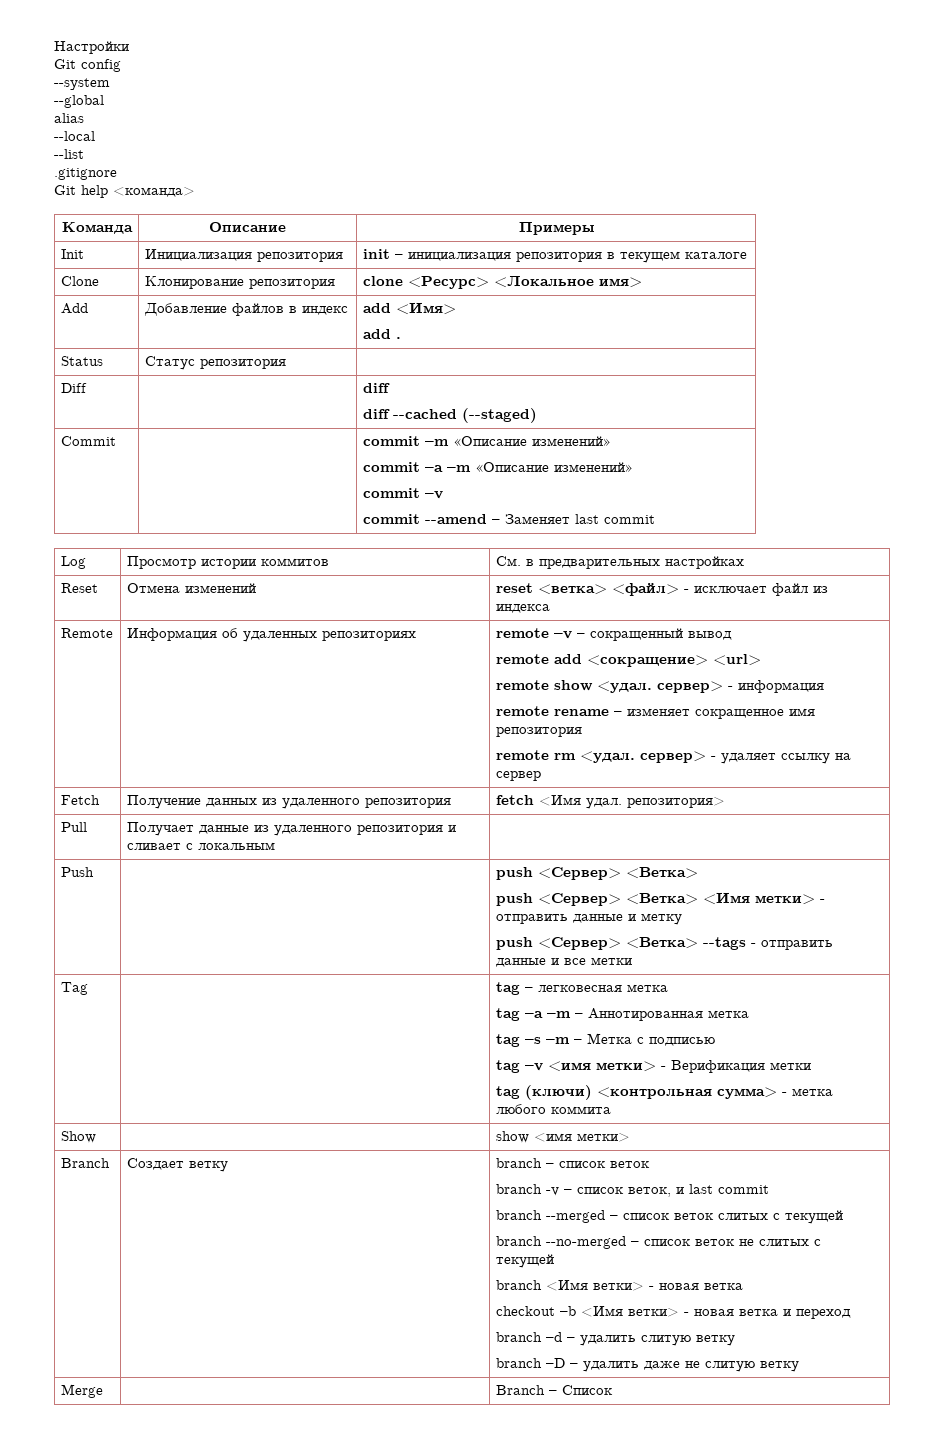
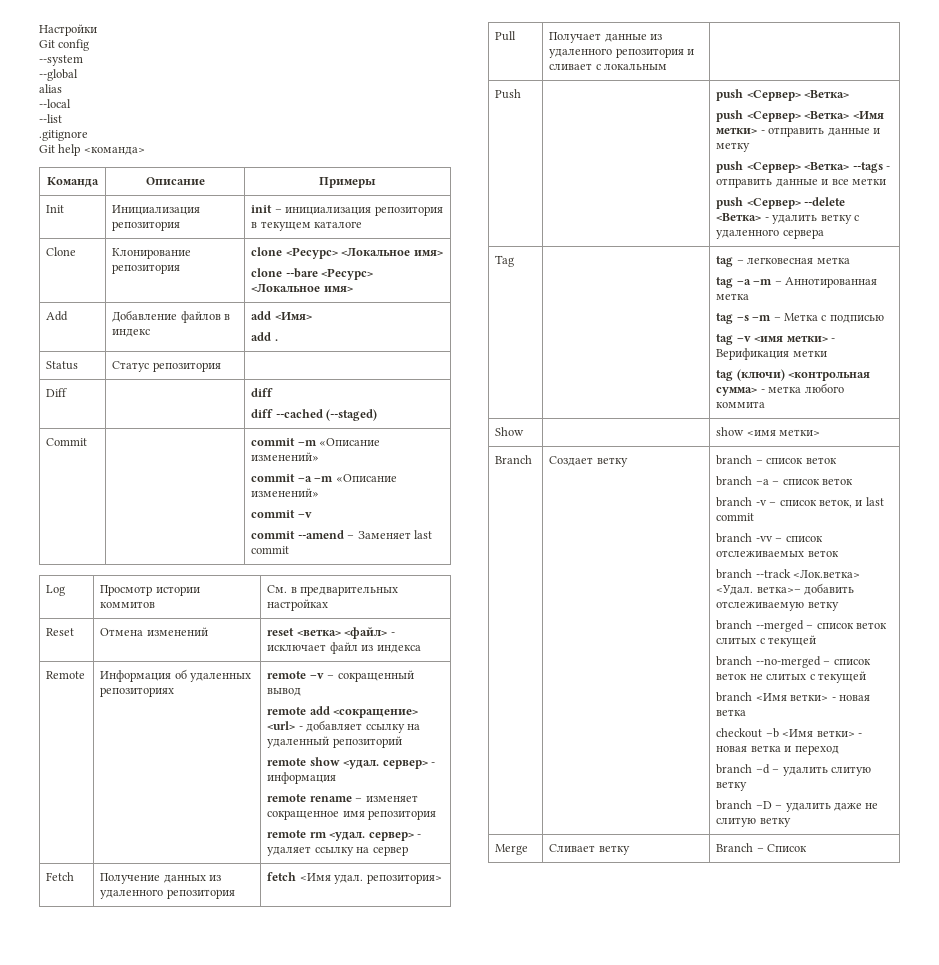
(642, 282) none -> [251,268,374,280] [251,284,353,292] // clone --bare <Ресурс> <Локальное имя>
(761, 660) none -> [298,720,420,733] [267,736,402,748] - добавляет ссылку на удаленный репозиторий
(632, 961) none -> [716,197,846,209] [716,213,859,224] [716,229,824,239] // push <Сервер> --delete <Ветка> - удалить ветку с удаленного сервера
(650, 1164) none -> [716,476,853,486] // branch –a – список веток
(769, 1189) none -> [716,533,823,543] [716,550,839,557] [716,569,861,579] [716,583,855,595] [716,601,839,611] // branch -vv – список отслеживаемых веток // branch --track <Лок.ветка> <Удал. ветка>– добавить отслеживаемую ветку
(103, 1391) none -> [549,844,630,855] Сливает ветку

